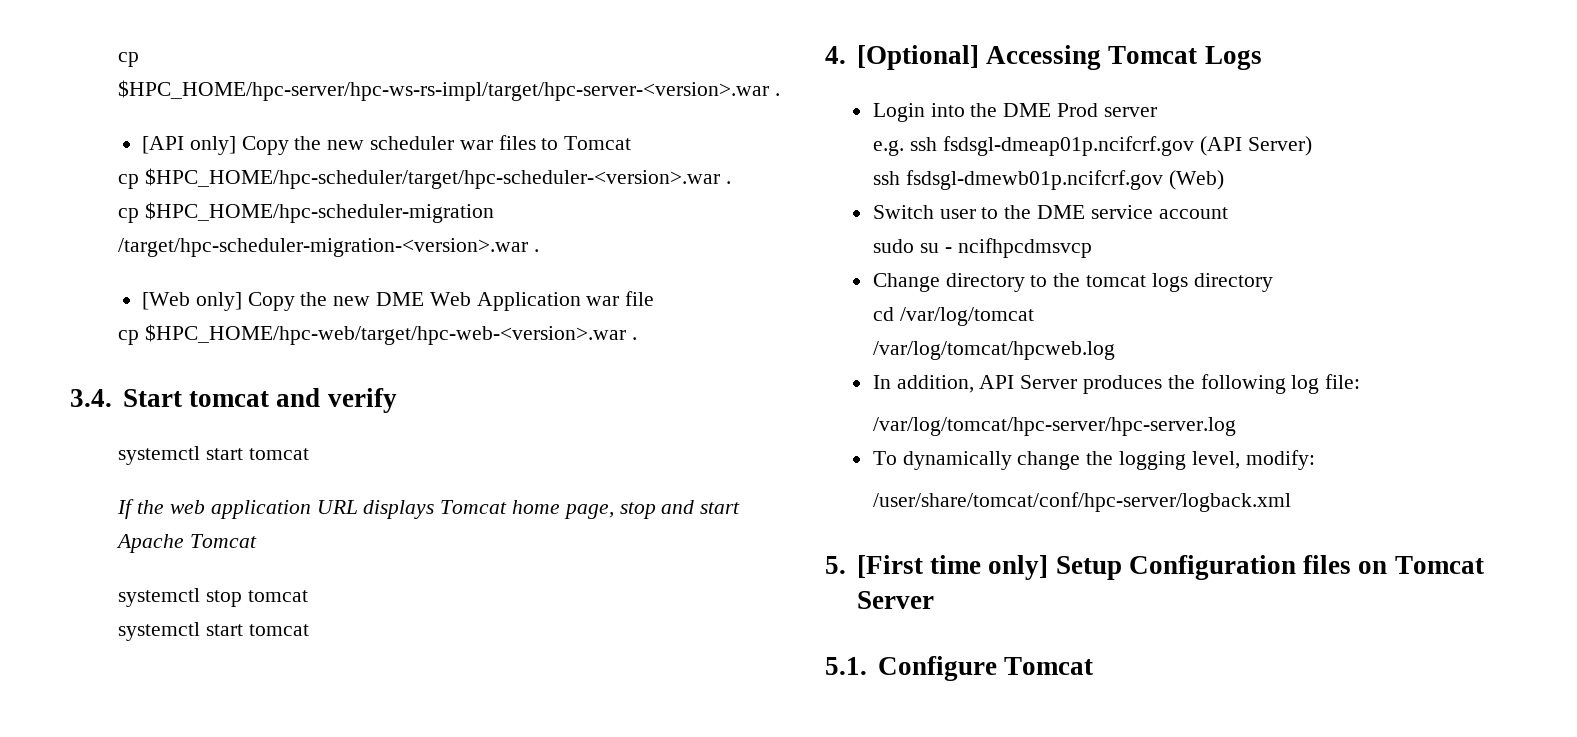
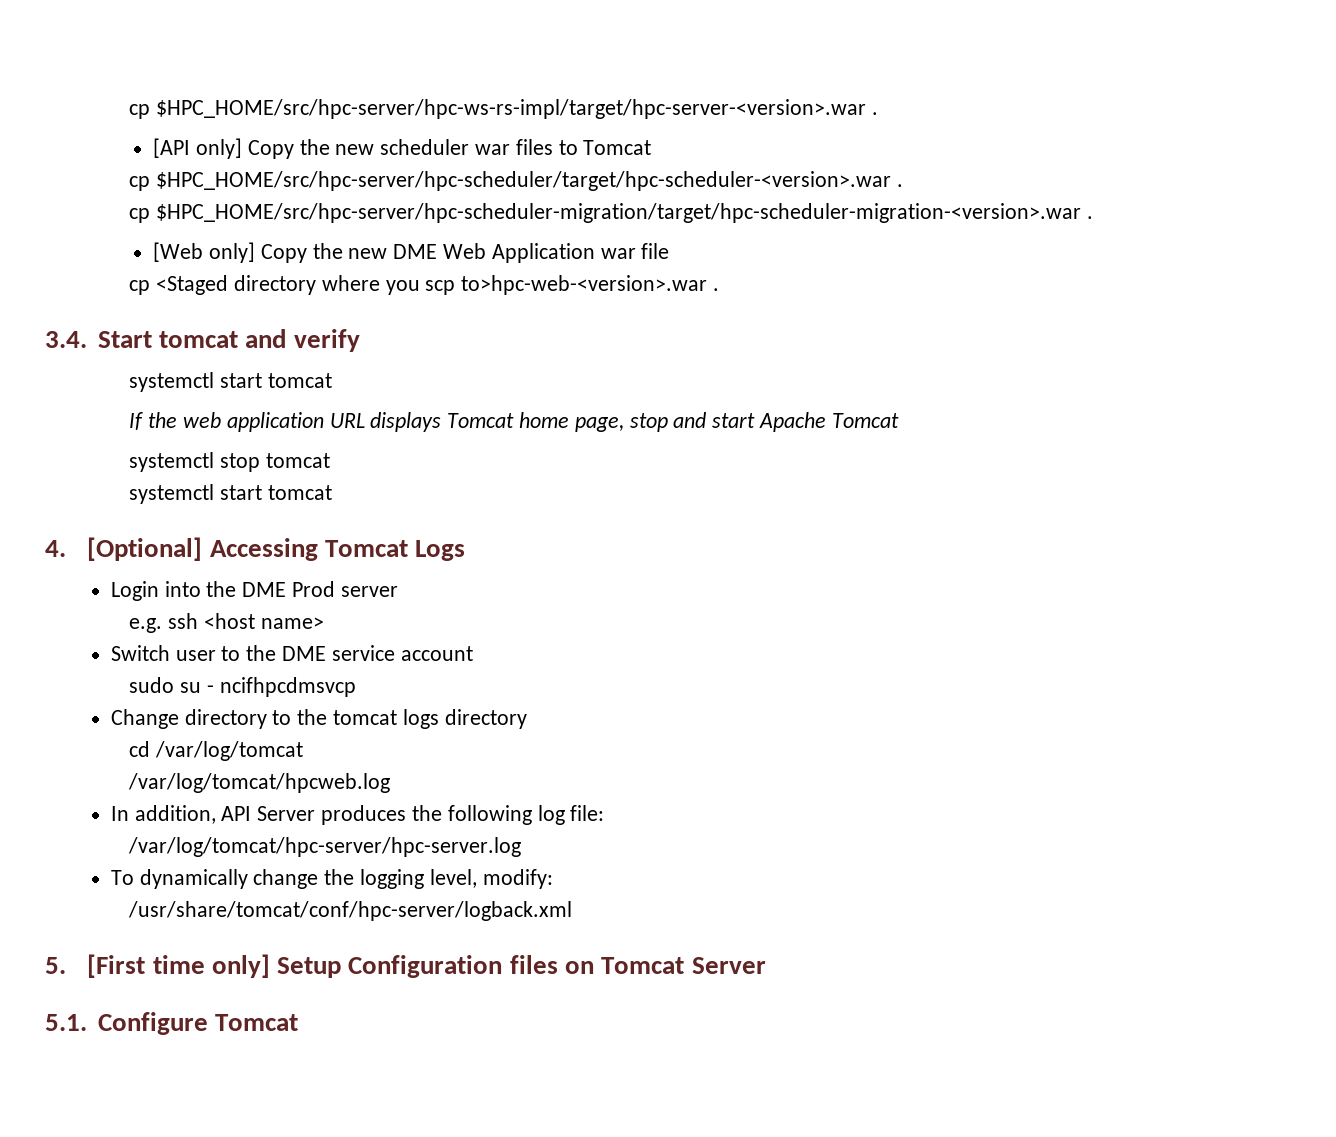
[118,52,140,67] [118,80,770,101] cp $HPC_HOME/hpc-server/hpc-ws-rs-impl/target/hpc-server-<version>.war -> [129,99,867,119] cp $HPC_HOME/src/hpc-server/hpc-ws-rs-impl/target/hpc-server-<version>.war
[145,168,721,189] $HPC_HOME/hpc-scheduler/target/hpc-scheduler-<version>.war -> [156,171,892,191] $HPC_HOME/src/hpc-server/hpc-scheduler/target/hpc-scheduler-<version>.war
[145,202,495,223] [118,238,529,257] $HPC_HOME/hpc-scheduler-migration /target/hpc-scheduler-migration-<version>.war -> [156,203,1082,223] $HPC_HOME/src/hpc-server/hpc-scheduler-migration/target/hpc-scheduler-migration-<version>.war
[145,324,627,345] $HPC_HOME/hpc-web/target/hpc-web-<version>.war -> [156,275,708,295] <Staged directory where you scp to>hpc-web-<version>.war
[942,136,1312,156] [873,170,1224,190] fsdsgl-dmeap01p.ncifcrf.gov (API Server) // ssh fsdsgl-dmewb01p.ncifcrf.gov (Web) -> [204,613,324,629] <host name>
[873,492,1292,512] /user/share/tomcat/conf/hpc-server/logback.xml -> [128,901,573,921] /usr/share/tomcat/conf/hpc-server/logback.xml

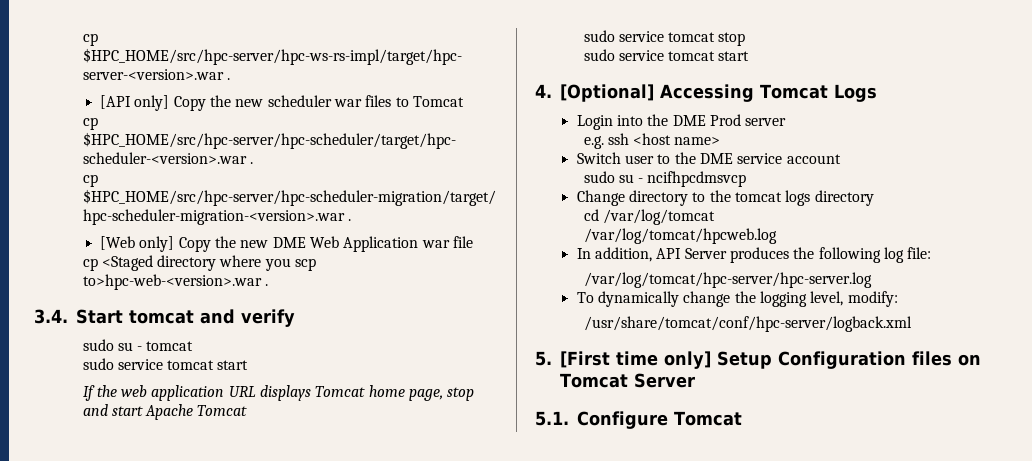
[129,372,333,392] systemctl start tomcat -> [82,339,194,351] [82,358,249,370] sudo su - tomcat // sudo service tomcat start
[129,452,331,472] [129,484,333,504] systemctl stop tomcat // systemctl start tomcat -> [583,30,746,46] [583,49,750,61] sudo service tomcat stop // sudo service tomcat start

